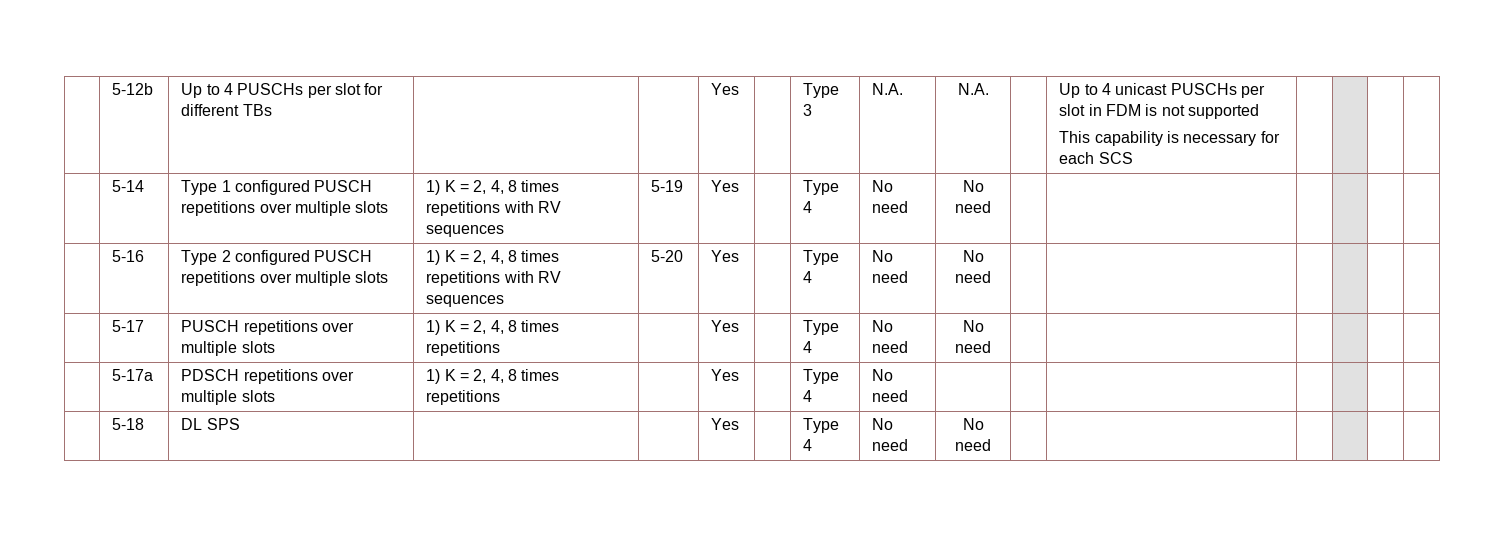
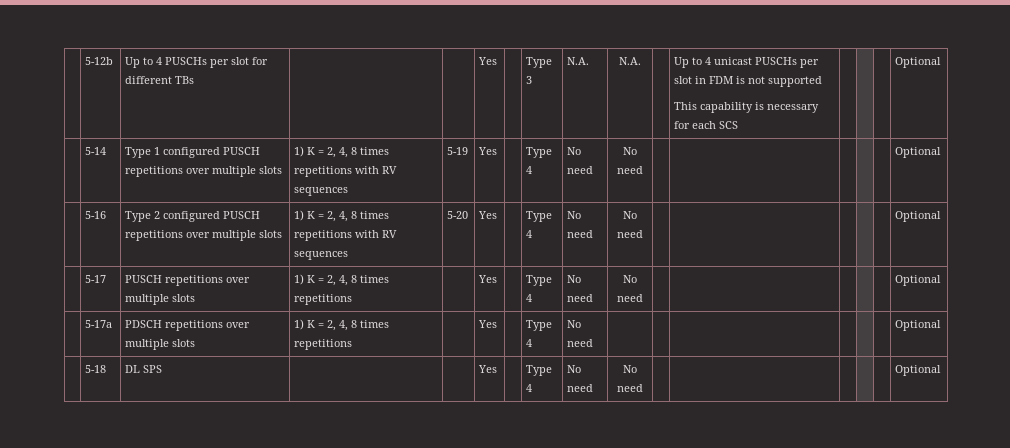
(1133, 158) none -> [895,57,942,68] Optional
(991, 207) none -> [895,147,942,158] Optional
(991, 277) none -> [895,211,942,222] Optional
(991, 347) none -> [895,275,942,286] Optional
(909, 396) none -> [895,320,942,331] Optional
(991, 445) none -> [895,365,942,376] Optional

